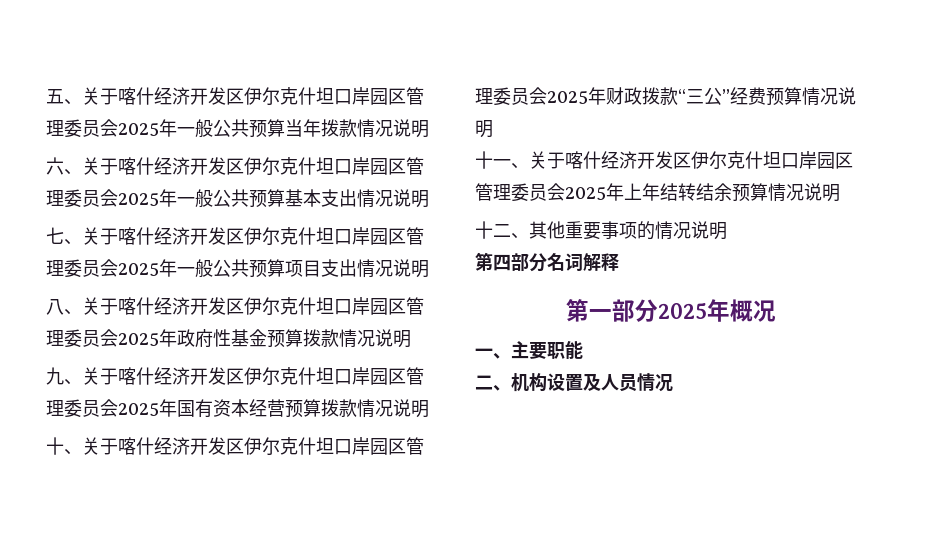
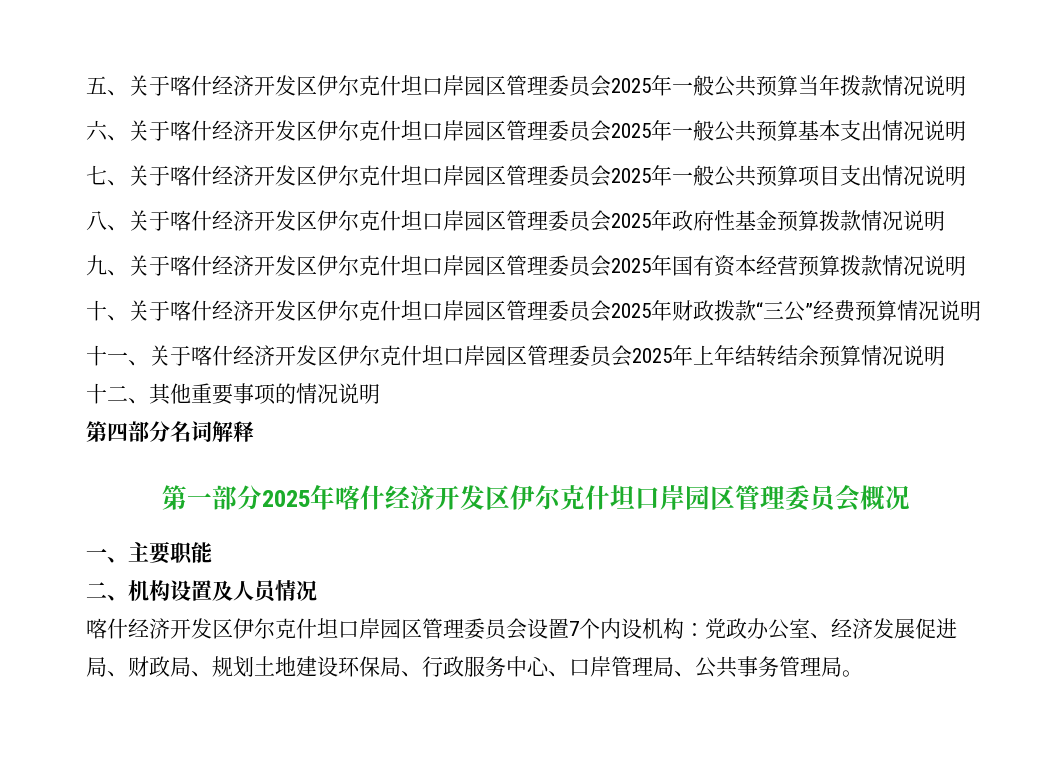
(730, 310) none -> [335,485,860,512] 喀什经济开发区伊尔克什坦口岸园区管理委员会
(673, 383) none -> [86,618,957,640] [86,656,863,678] // 喀什经济开发区伊尔克什坦口岸园区管理委员会设置7个内设机构：党政办公室、经济发展促进局、财政局、规划土地建设环保局、行政服务中心、口岸管理局、公共事务管理局。

